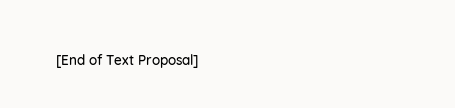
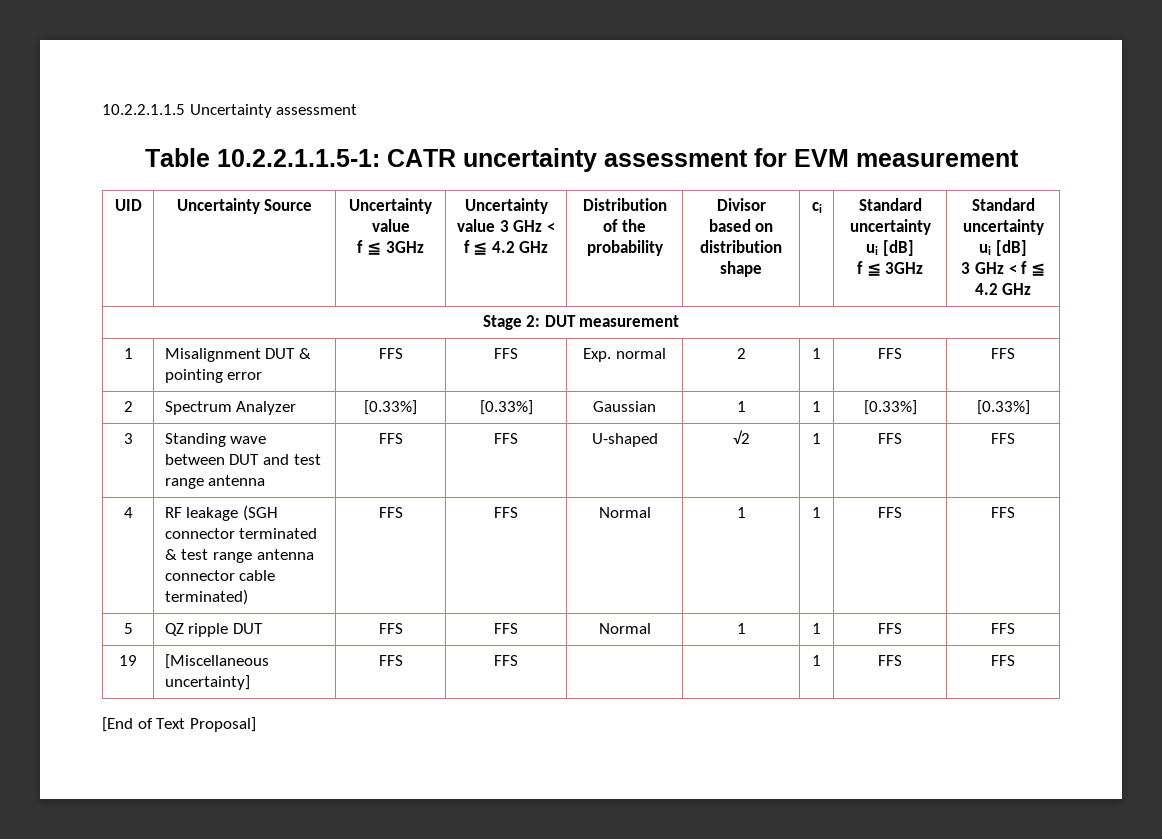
(56, 61) none -> [102,104,358,118] [144,148,1019,172] [114,199,142,211] [176,198,313,214] [349,198,432,214] [371,219,410,232] [357,240,424,255] [464,198,548,214] [457,219,555,232] [463,240,549,255] [582,198,667,211] [603,219,646,232] [586,240,663,256] [716,198,766,211] [708,219,774,232] [699,240,782,253] [719,261,762,277] [811,202,822,213] [858,198,922,211] [849,219,931,235] [866,240,914,256] [856,261,924,276] [971,198,1035,211] [962,219,1044,235] [979,240,1027,256] [961,261,1045,276] [974,283,1032,295] [482,315,680,330] [123,348,133,359] [164,348,311,362] [164,369,263,383] [378,348,403,359] [494,348,518,359] [583,348,666,362] [736,348,746,359] [812,348,821,359] [877,348,902,359] [990,348,1015,359] [123,401,133,412] [164,401,297,415] [364,400,417,415] [479,400,533,415] [593,401,656,412] [736,401,746,412] [812,401,821,412] [863,400,917,415] [976,400,1030,415] [123,433,133,444] [164,433,267,447] [164,454,321,465] [164,475,266,489] [378,433,403,444] [494,433,518,444] [591,433,658,447] [732,430,750,444] [812,433,821,444] [877,433,902,444] [990,433,1015,444] [123,507,133,518] [164,505,278,521] [164,528,318,539] [164,549,314,563] [164,570,276,581] [164,589,248,605] [378,507,403,518] [494,507,518,518] [598,507,651,518] [736,507,746,518] [812,507,821,518] [877,507,902,518] [990,507,1015,518] [123,623,133,634] [164,623,263,637] [378,623,403,634] [494,623,518,634] [598,623,651,634] [736,623,746,634] [812,623,821,634] [877,623,902,634] [990,623,1015,634] [119,655,137,666] [164,654,269,669] [164,675,250,690] [378,655,403,666] [494,655,518,666] [812,655,821,666] [877,655,902,666] [990,655,1015,666] 10.2.2.1.1.5 Uncertainty assessment // Table 10.2.2.1.1.5-1: CATR uncertainty assessment for EVM measurement // UID | Uncertainty Source | Uncertainty value // f ≦ 3GHz | Uncertainty value 3 GHz < f ≦ 4.2 GHz | Distribution of the probability | Divisor based on distribution shape | ci | Standard uncertainty ui [dB] // f ≦ 3GHz | Standard uncertainty ui [dB] // 3 GHz < f ≦ 4.2 GHz // Stage 2: DUT measurement // 1 | Misalignment DUT & pointing error | FFS | FFS | Exp. normal | 2 | 1 | FFS | FFS // 2 | Spectrum Analyzer | [0.33%] | [0.33%] | Gaussian | 1 | 1 | [0.33%] | [0.33%] // 3 | Standing wave between DUT and test range antenna | FFS | FFS | U-shaped | √2 | 1 | FFS | FFS // 4 | RF leakage (SGH connector terminated & test range antenna connector cable terminated) | FFS | FFS | Normal | 1 | 1 | FFS | FFS // 5 | QZ ripple DUT | FFS | FFS | Normal | 1 | 1 | FFS | FFS // 19 | [Miscellaneous uncertainty] | FFS | FFS | | | 1 | FFS | FFS //

